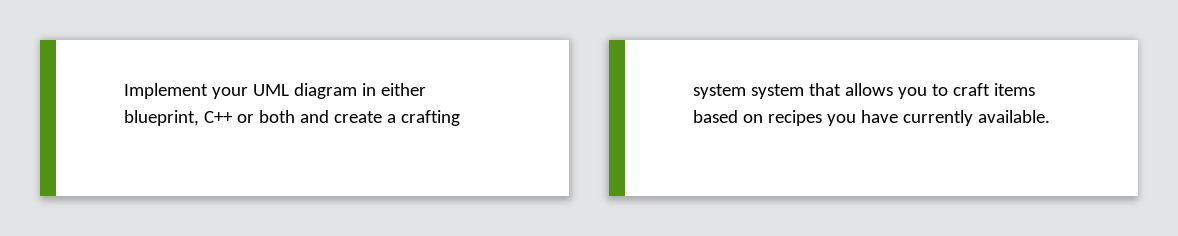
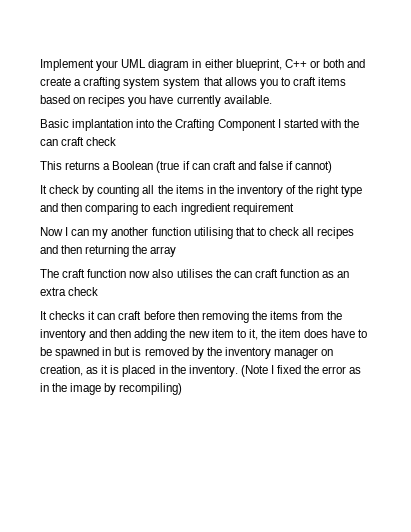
(1050, 116) none -> [40,119,359,131] [40,137,117,146] [40,161,333,173] [40,185,363,197] [40,203,294,215] [40,227,355,239] [40,245,177,257] [40,269,350,278] [40,287,99,296] [40,311,343,323] [40,329,368,341] [40,347,334,359] [40,365,362,377] [40,383,183,395] // Basic implantation into the Crafting Component I started with the can craft check // This returns a Boolean (true if can craft and false if cannot) // It check by counting all the items in the inventory of the right type and then comparing to each ingredient requirement // Now I can my another function utilising that to check all recipes and then returning the array // The craft function now also utilises the can craft function as an extra check // It checks it can craft before then removing the items from the inventory and then adding the new item to it, the item does have to be spawned in but is removed by the inventory manager on creation, as it is placed in the inventory. (Note I fixed the error as in the image by recompiling)

